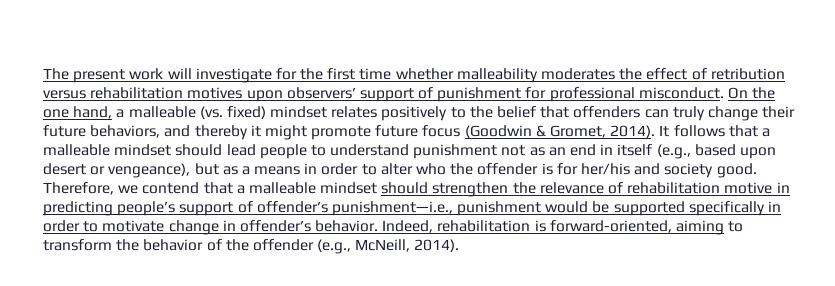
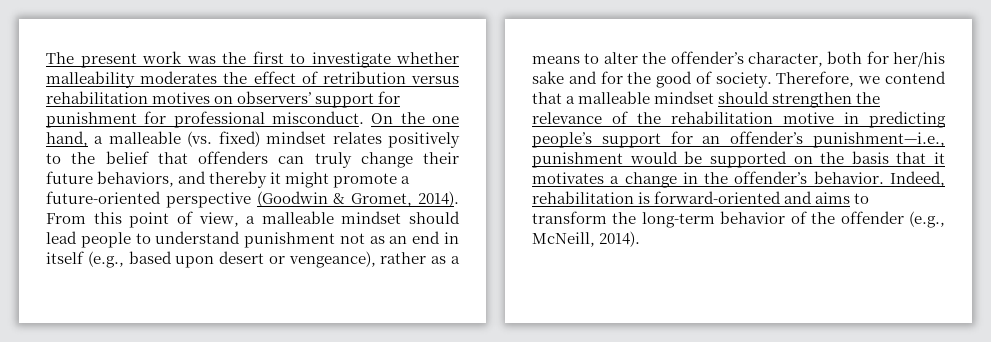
[167,68,392,83] will investigate for the first time -> [186,51,391,68] was the first to investigate
[246,90,283,102] upon -> [214,96,234,104] on
[418,87,434,99] of -> [378,91,401,104] for
[375,125,461,137] future focus -> [401,176,411,184] [46,191,251,208] a future-oriented perspective
[659,125,758,137] It follows that -> [46,211,239,228] From this point of view,
[194,163,219,175] but -> [380,252,427,264] rather
[304,163,757,178] in order to alter who the offender is for her/his and society good. -> [584,51,945,67] [532,71,772,88] to alter the offender’s character, both for her/his sake and for the good of society.
(624, 188) none -> [637,112,661,124] the
[237,201,253,213] of -> [670,131,721,144] for an
[688,201,782,216] [43,220,165,232] specifically in order to motivate -> [793,151,945,164] [532,172,620,184] on the basis that it motivates a
(236, 225) none -> [704,172,729,184] the
[549,220,725,235] forward-oriented, aiming -> [654,191,851,204] forward-oriented and aims
(140, 245) none -> [641,212,715,228] long-term

